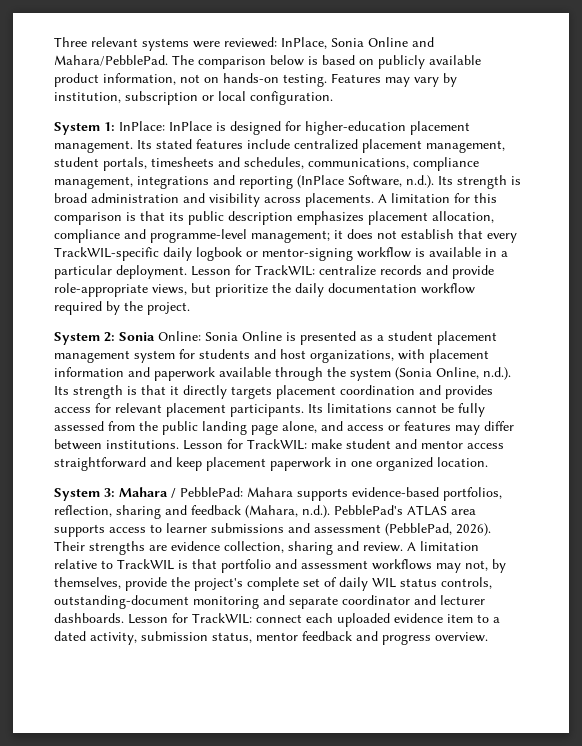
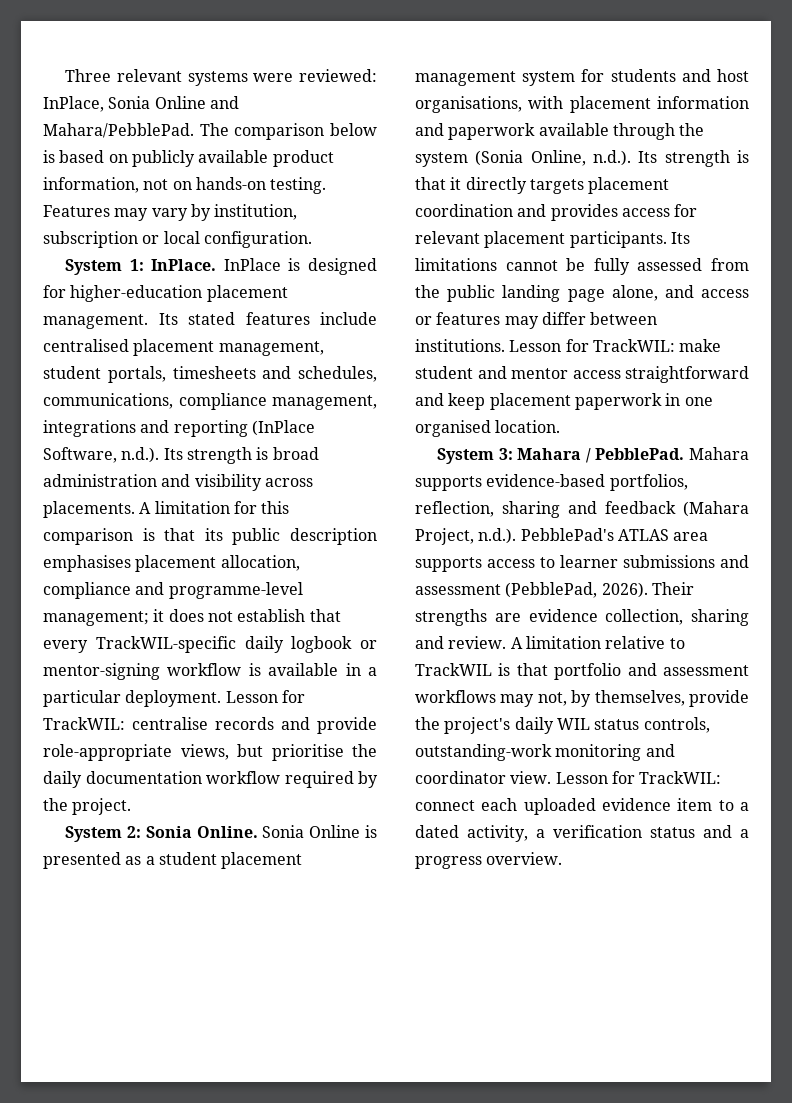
[119,121,165,131] InPlace: -> [151,259,217,271] InPlace.
[294,139,358,150] centralized -> [43,339,129,352] centralised
[297,211,364,225] emphasizes -> [43,555,131,572] emphasises
[319,265,376,276] centralize -> [132,717,208,730] centralise
[215,284,268,297] prioritize -> [271,744,344,761] prioritise
[158,331,201,341] Online: -> [196,826,258,838] Online.
[310,350,394,363] organizations, -> [415,96,522,113] organisations,
[376,457,433,471] organized -> [415,420,491,437] organised
[180,487,243,497] PebblePad: -> [595,448,685,460] PebblePad.
[245,505,298,518] (Mahara, -> [683,501,749,517] [415,528,474,545] (Mahara Project,
[247,577,337,591] complete set of -> (511, 725) none
[54,595,189,609] outstanding-document -> [415,744,552,761] outstanding-work
[289,595,485,609] [54,613,124,623] separate coordinator and lecturer dashboards. -> [415,771,552,784] coordinator view.
[141,631,378,643] submission status, mentor feedback and -> [536,825,749,838] a verification status and a

